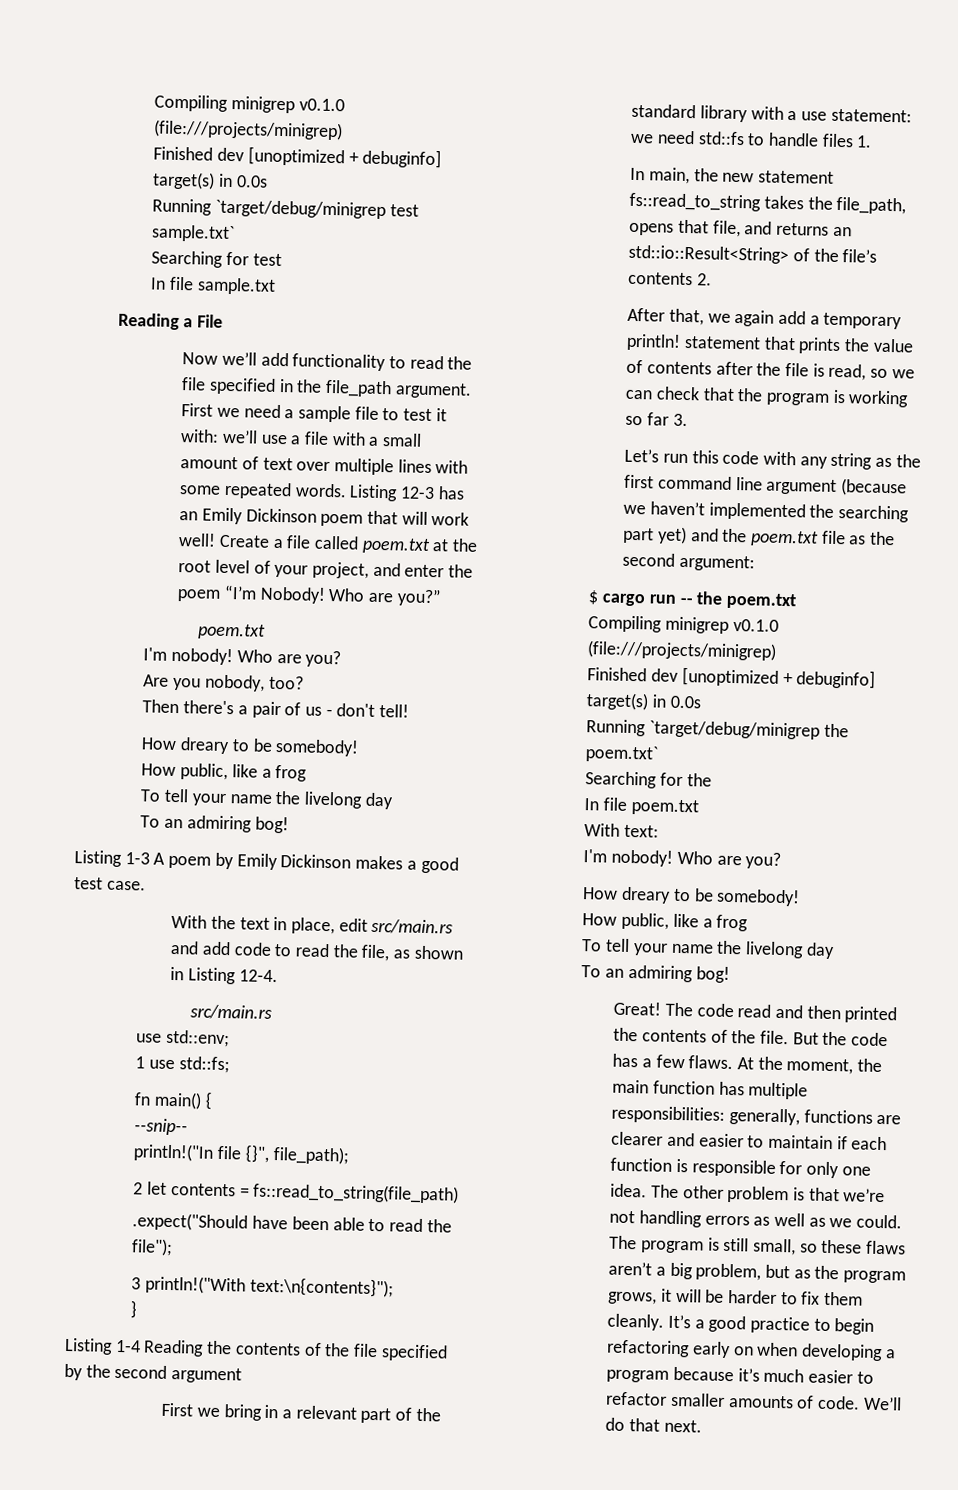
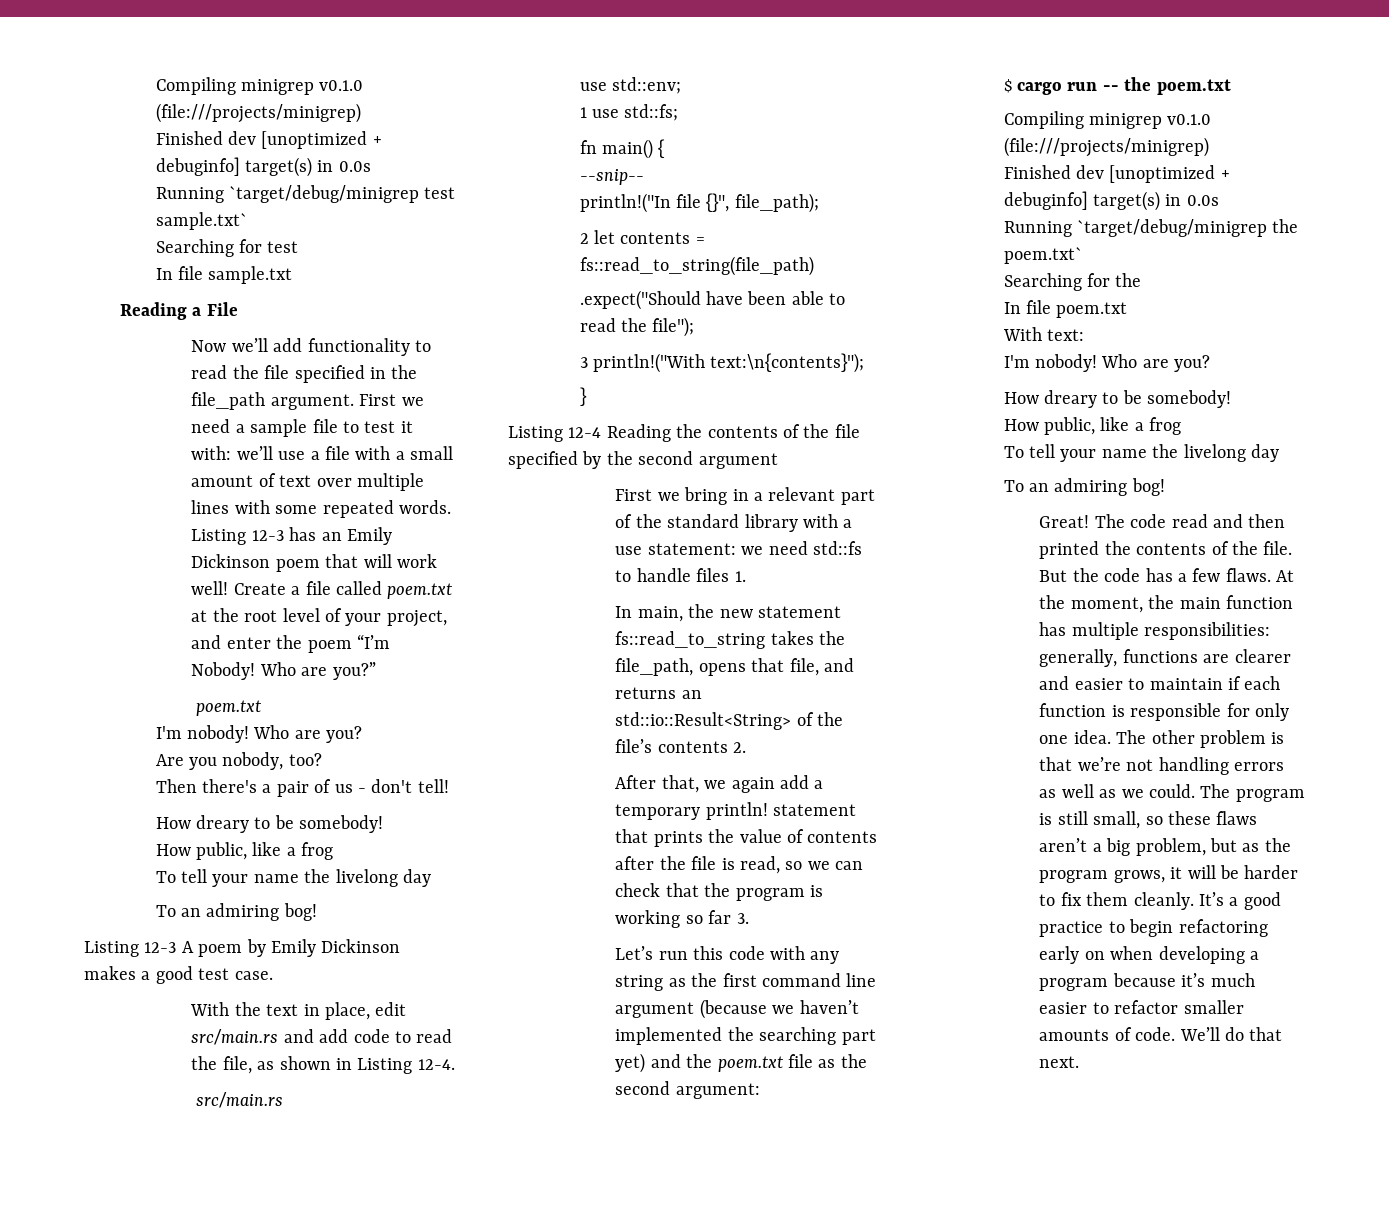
[124,852,150,865] 1-3 -> [144,942,177,953] 12-3
[114,1339,141,1353] 1-4 -> [568,427,602,438] 12-4

